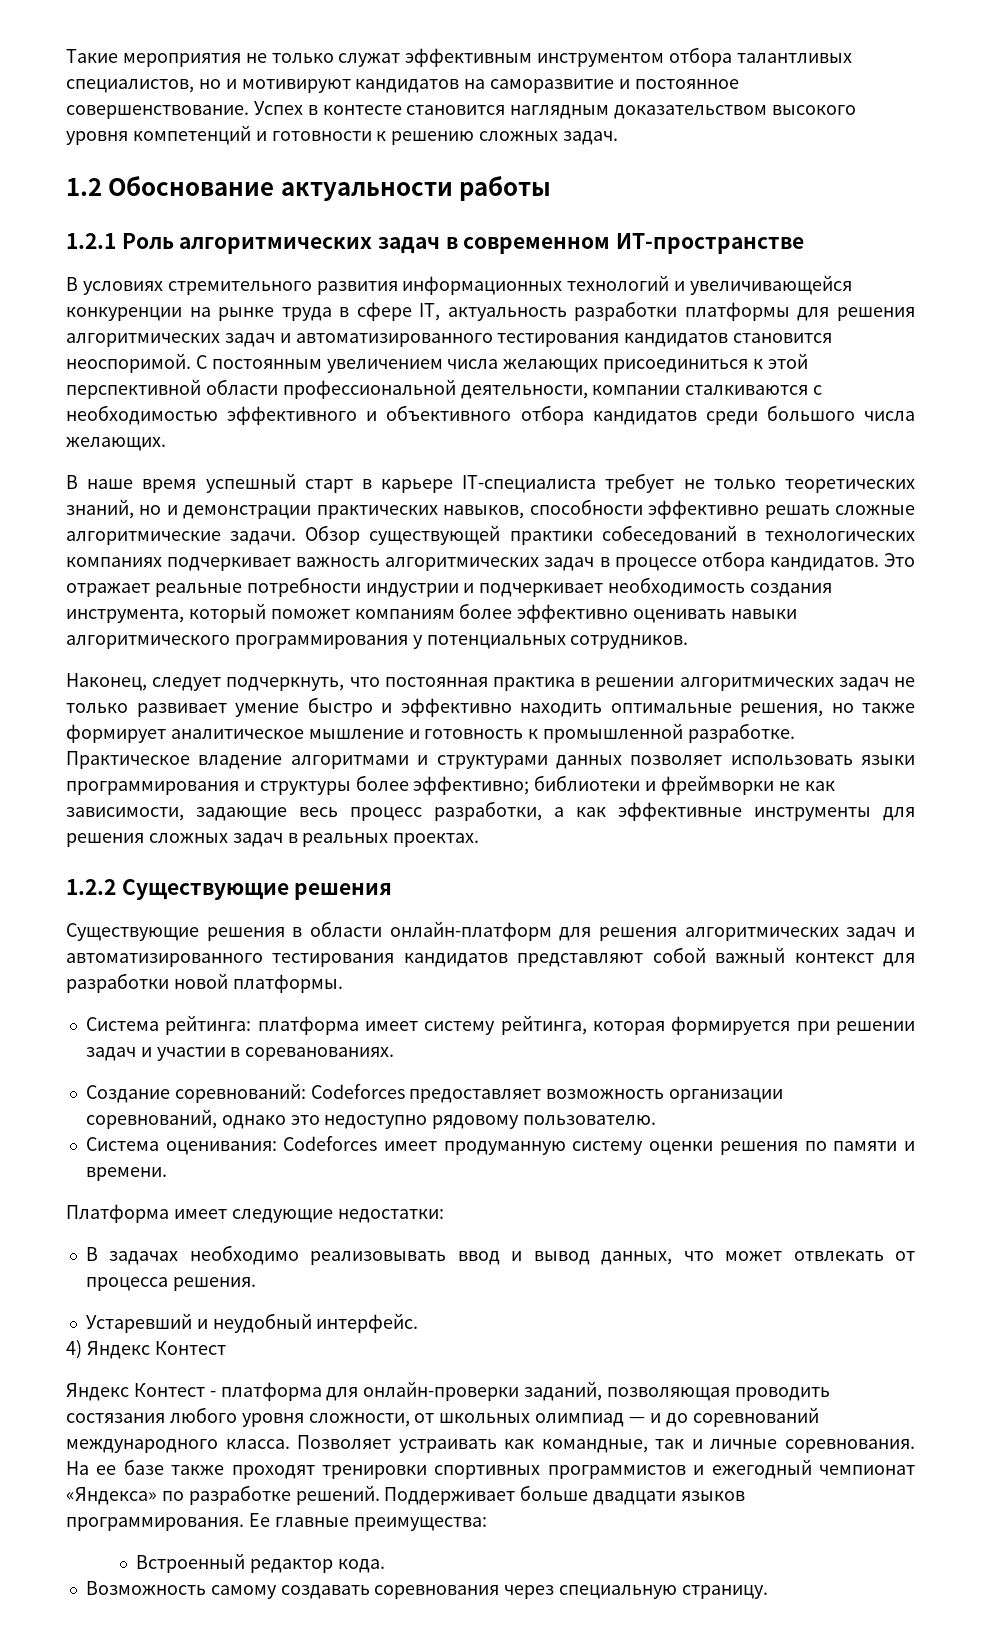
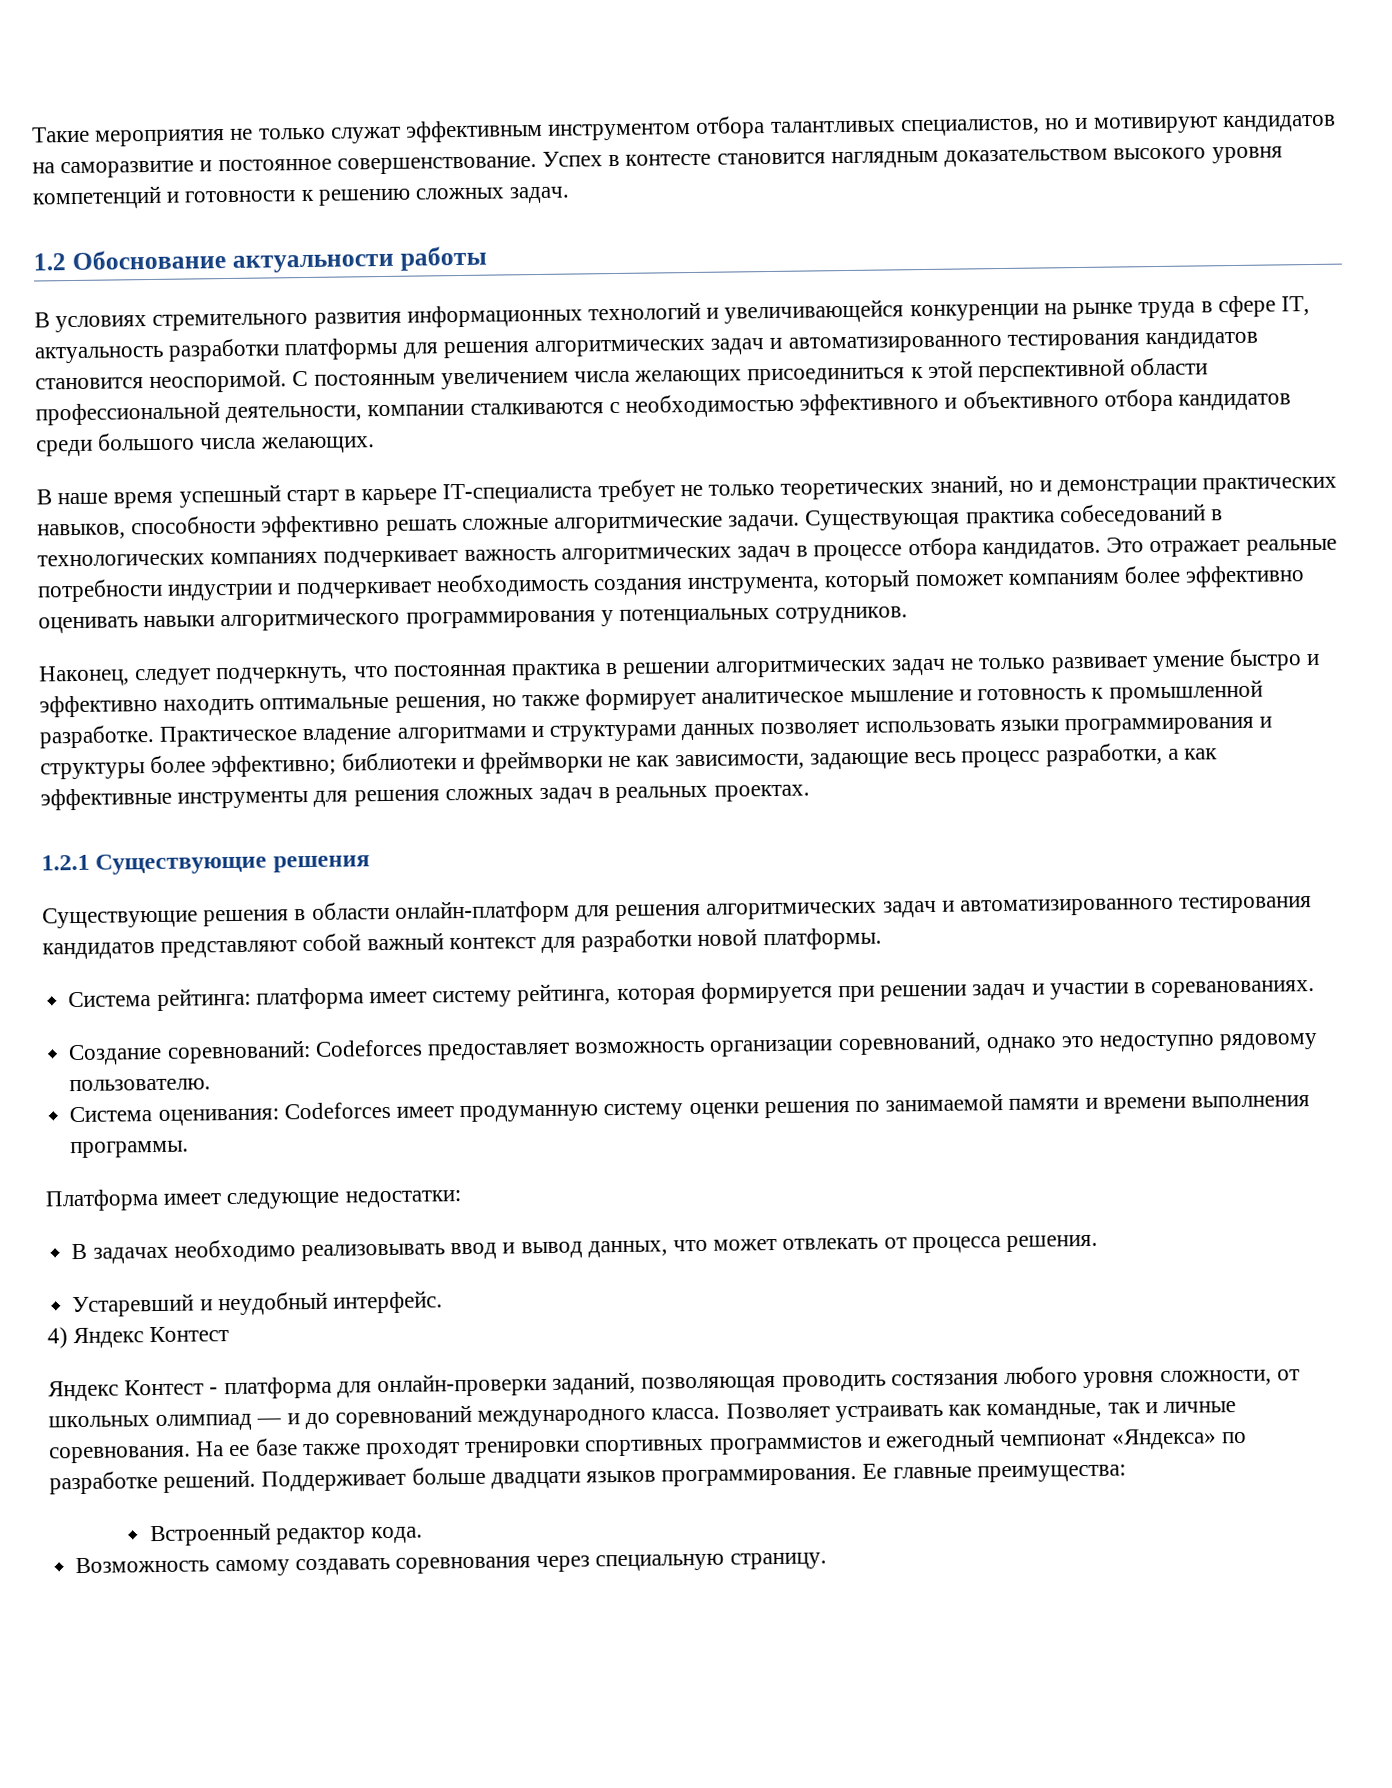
[66,233,805,254] // 1.2.1 Роль алгоритмических задач в современном ИТ-пространстве -> (487, 258) none
[305,525,593,545] Обзор существующей практики -> [805,508,1055,531] Существующая практика
[66,879,116,895] 1.2.2 -> [41,854,90,871] 1.2.1
(827, 1146) none -> [885,1093,1004,1112] занимаемой
[85,1167,167,1181] времени. -> [1102,1095,1311,1114] [70,1140,190,1159] времени выполнения программы.

